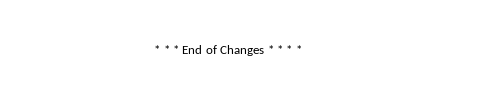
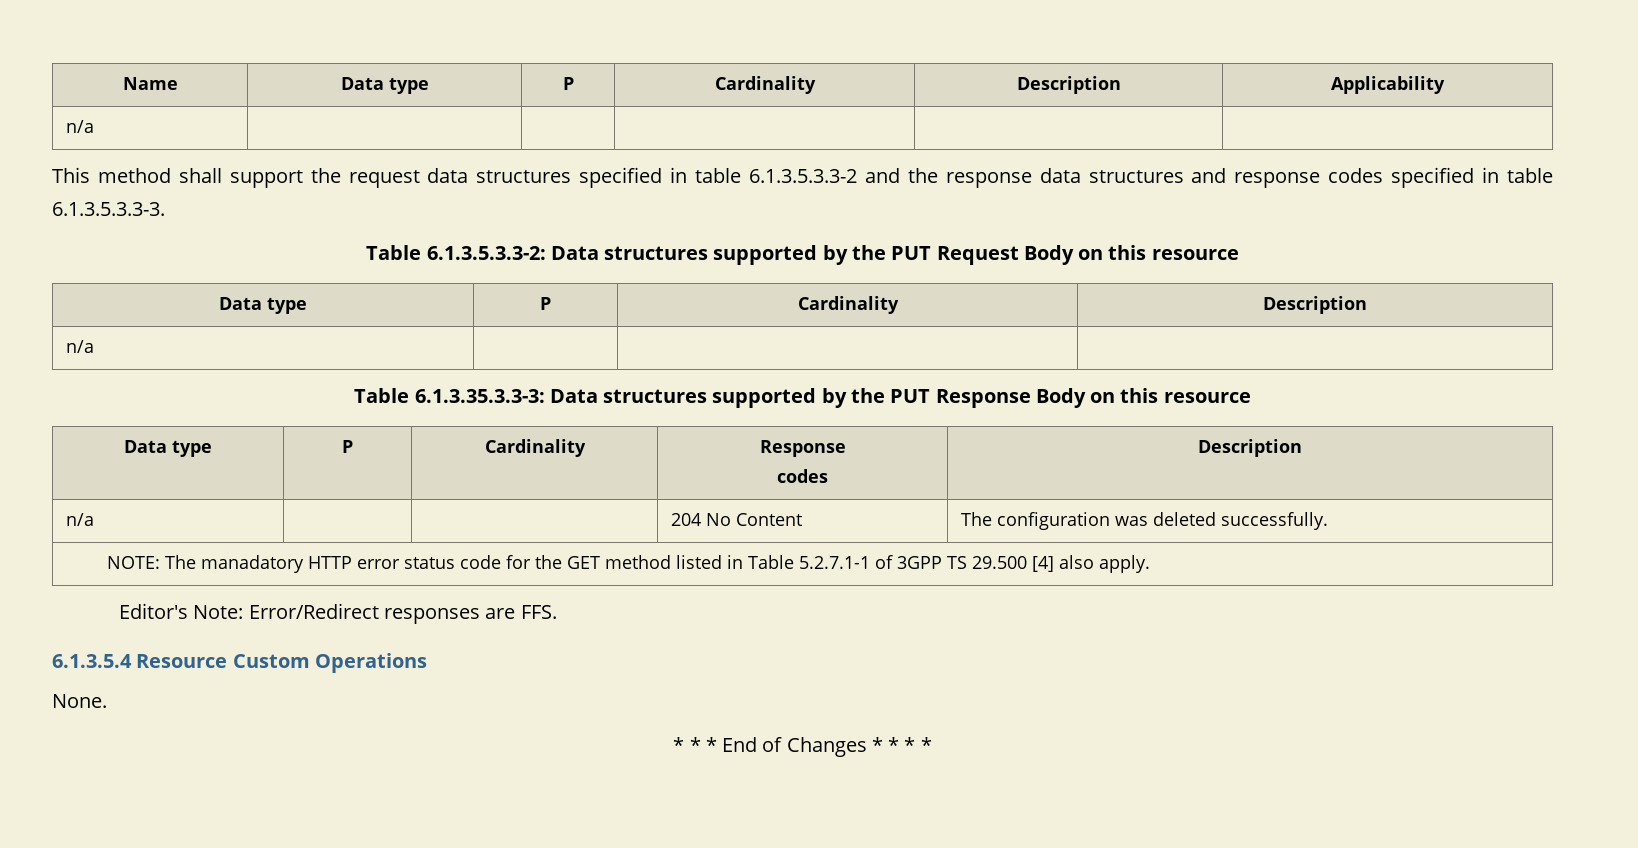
(154, 49) none -> [122,77,178,90] [340,77,429,94] [562,77,574,90] [714,76,816,94] [1016,76,1121,94] [1331,76,1445,94] [66,120,95,133] [52,167,1554,188] [52,202,165,216] [366,245,1239,265] [219,297,307,314] [540,297,551,310] [797,296,899,314] [1263,296,1367,314] [66,340,95,353] [354,388,1251,408] [124,440,212,457] [342,440,353,453] [484,439,586,457] [759,440,846,457] [777,469,828,483] [1198,439,1302,457] [66,513,95,526] [671,513,803,526] [961,512,1329,530] [106,555,1150,573] [119,603,557,624] [52,653,427,673] [52,694,107,708] Name | Data type | P | Cardinality | Description | Applicability // n/a | | | | | // This method shall support the request data structures specified in table 6.1.3.5.3.3-2 and the response data structures and response codes specified in table 6.1.3.5.3.3-3. // Table 6.1.3.5.3.3-2: Data structures supported by the PUT Request Body on this resource // Data type | P | Cardinality | Description // n/a | | | // Table 6.1.3.35.3.3-3: Data structures supported by the PUT Response Body on this resource // Data type | P | Cardinality | Response // codes | Description // n/a | | | 204 No Content | The configuration was deleted successfully. // NOTE: The manadatory HTTP error status code for the GET method listed in Table 5.2.7.1-1 of 3GPP TS 29.500 [4] also apply. // Editor's Note: Error/Redirect responses are FFS. // 6.1.3.5.4 Resource Custom Operations // None. //

